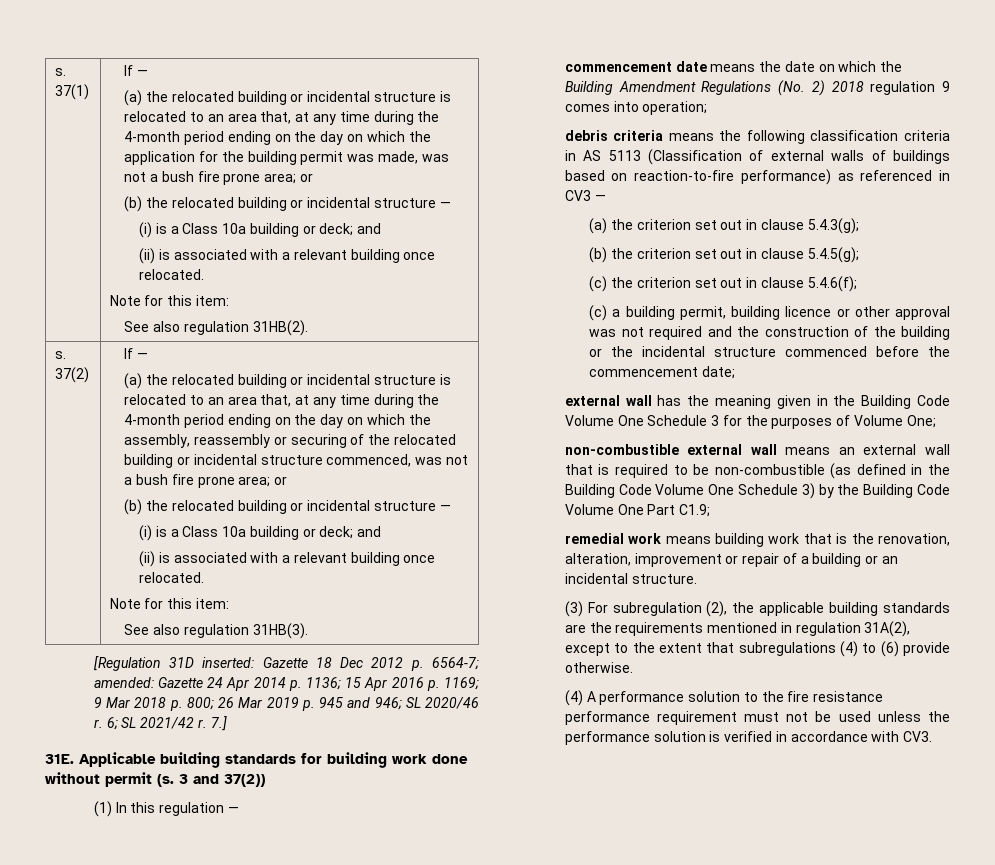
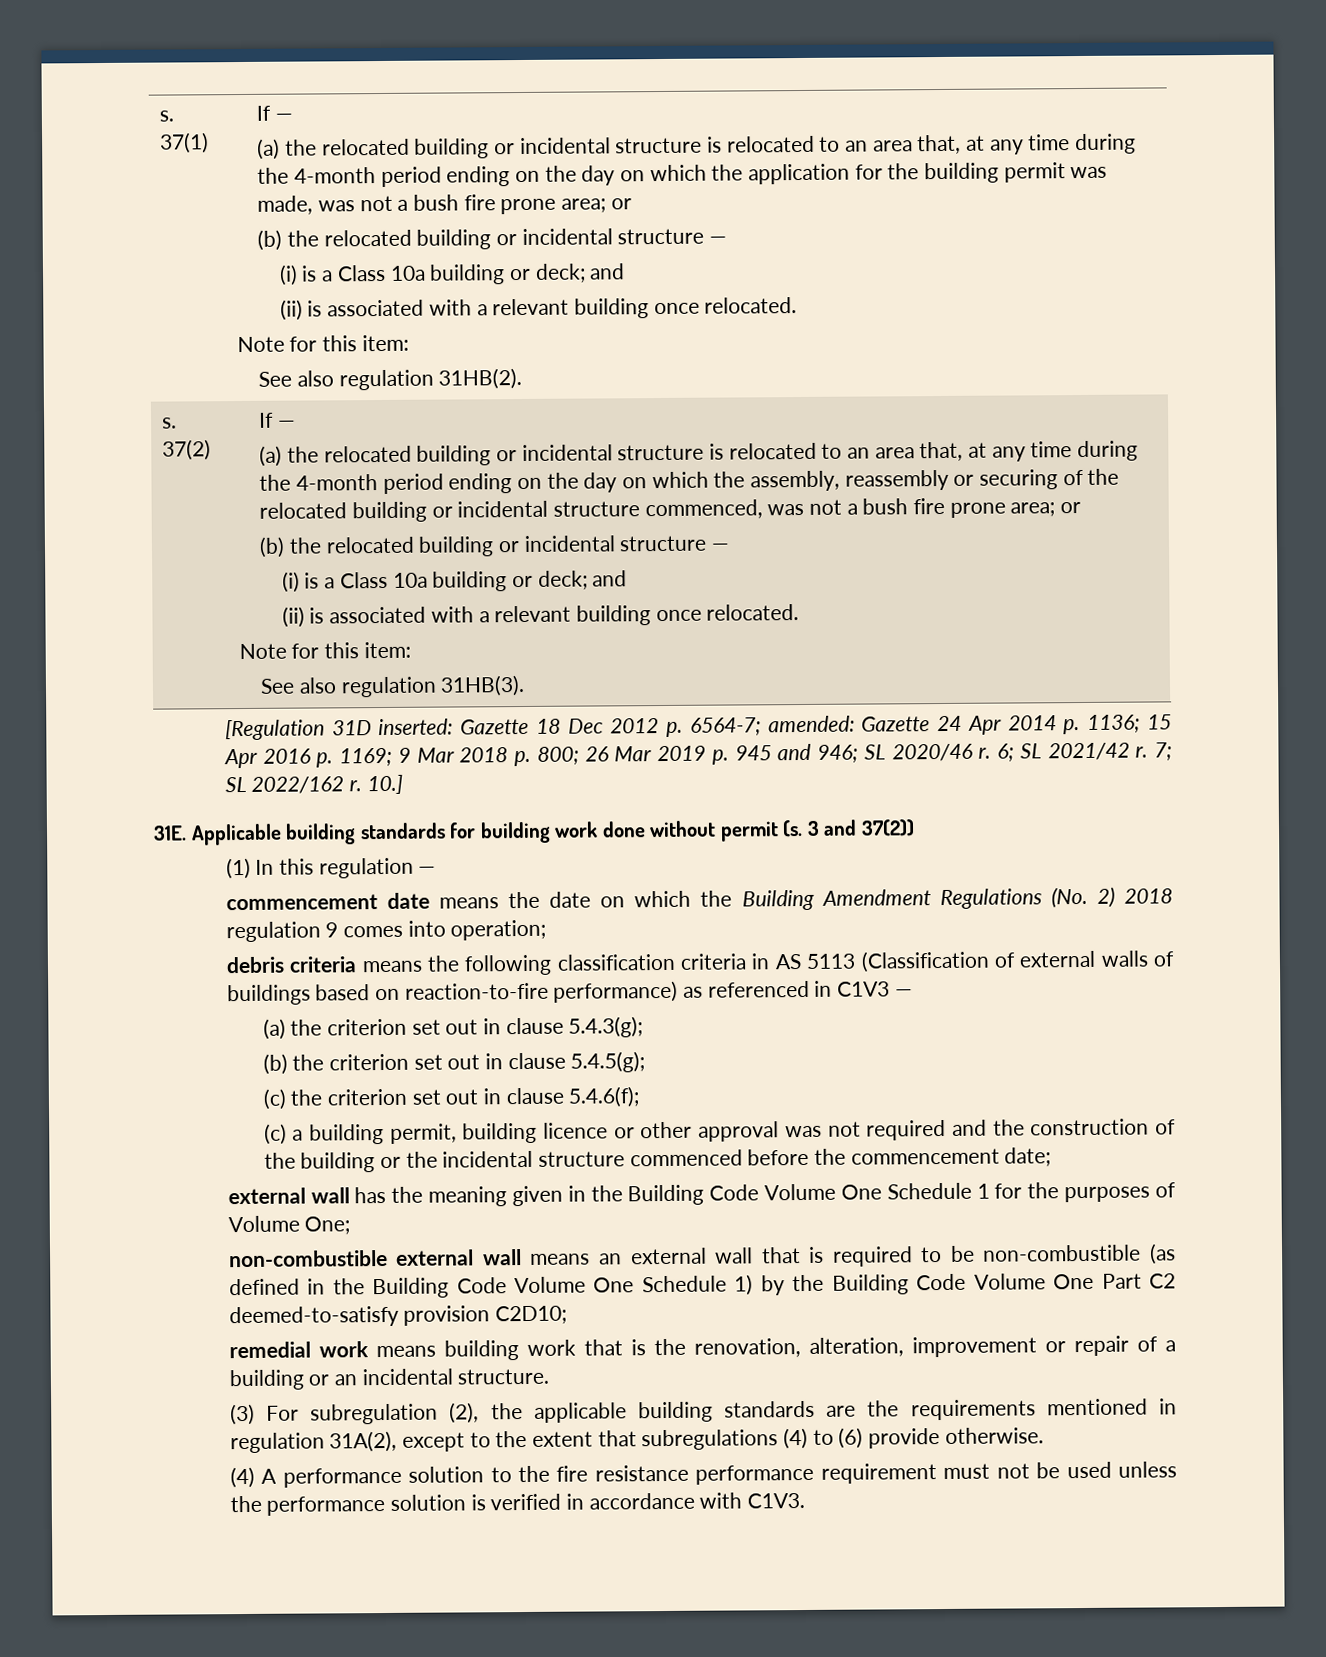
[210,716,227,731] 7.] -> [1153,742,1172,761] [224,774,403,795] 7; SL 2022/162 r. 10.]
[564,190,591,201] CV3 -> [837,981,891,997] C1V3
[711,415,720,426] 3 -> [976,1183,990,1199] 1
[801,483,815,499] 3) -> [734,1274,754,1296] 1)
[679,504,711,517] C1.9; -> [1149,1273,1176,1289] [228,1305,568,1328] C2 deemed-to-satisfy provision C2D10;
[903,731,933,742] CV3. -> [747,1492,806,1509] C1V3.

